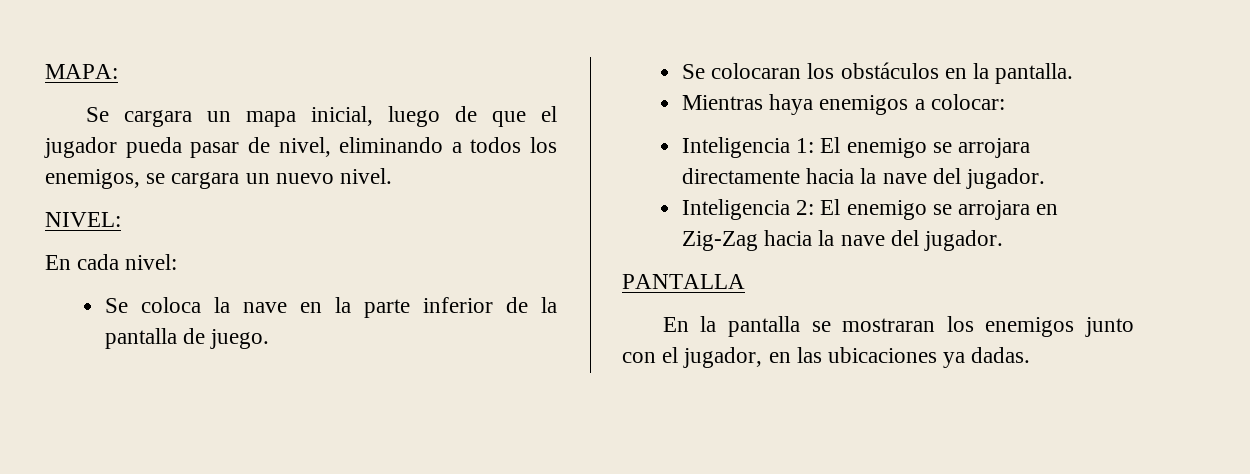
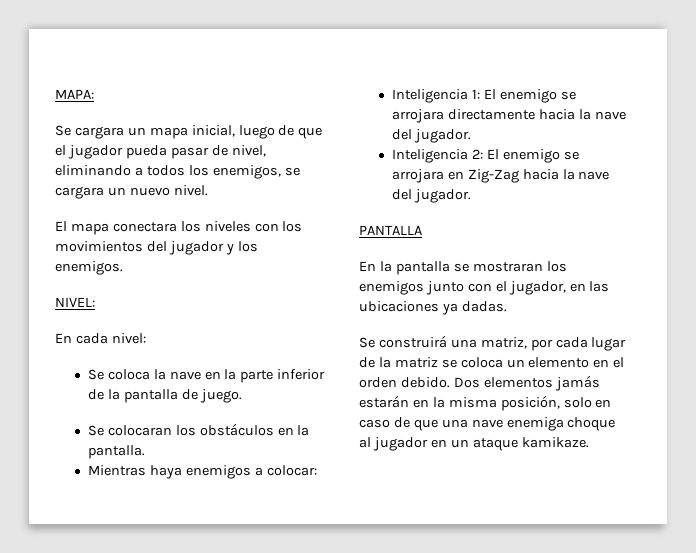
(393, 176) none -> [55,221,303,235] [55,241,258,255] [55,261,123,275] // El mapa conectara los niveles con los movimientos del jugador y los enemigos.
(1031, 355) none -> [359,335,627,351] [359,357,625,368] [359,375,600,391] [359,395,612,411] [359,417,616,431] [359,437,589,451] // Se construirá una matriz, por cada lugar de la matriz se coloca un elemento en el orden debido. Dos elementos jamás estarán en la misma posición, solo en caso de que una nave enemiga choque al jugador en un ataque kamikaze.

